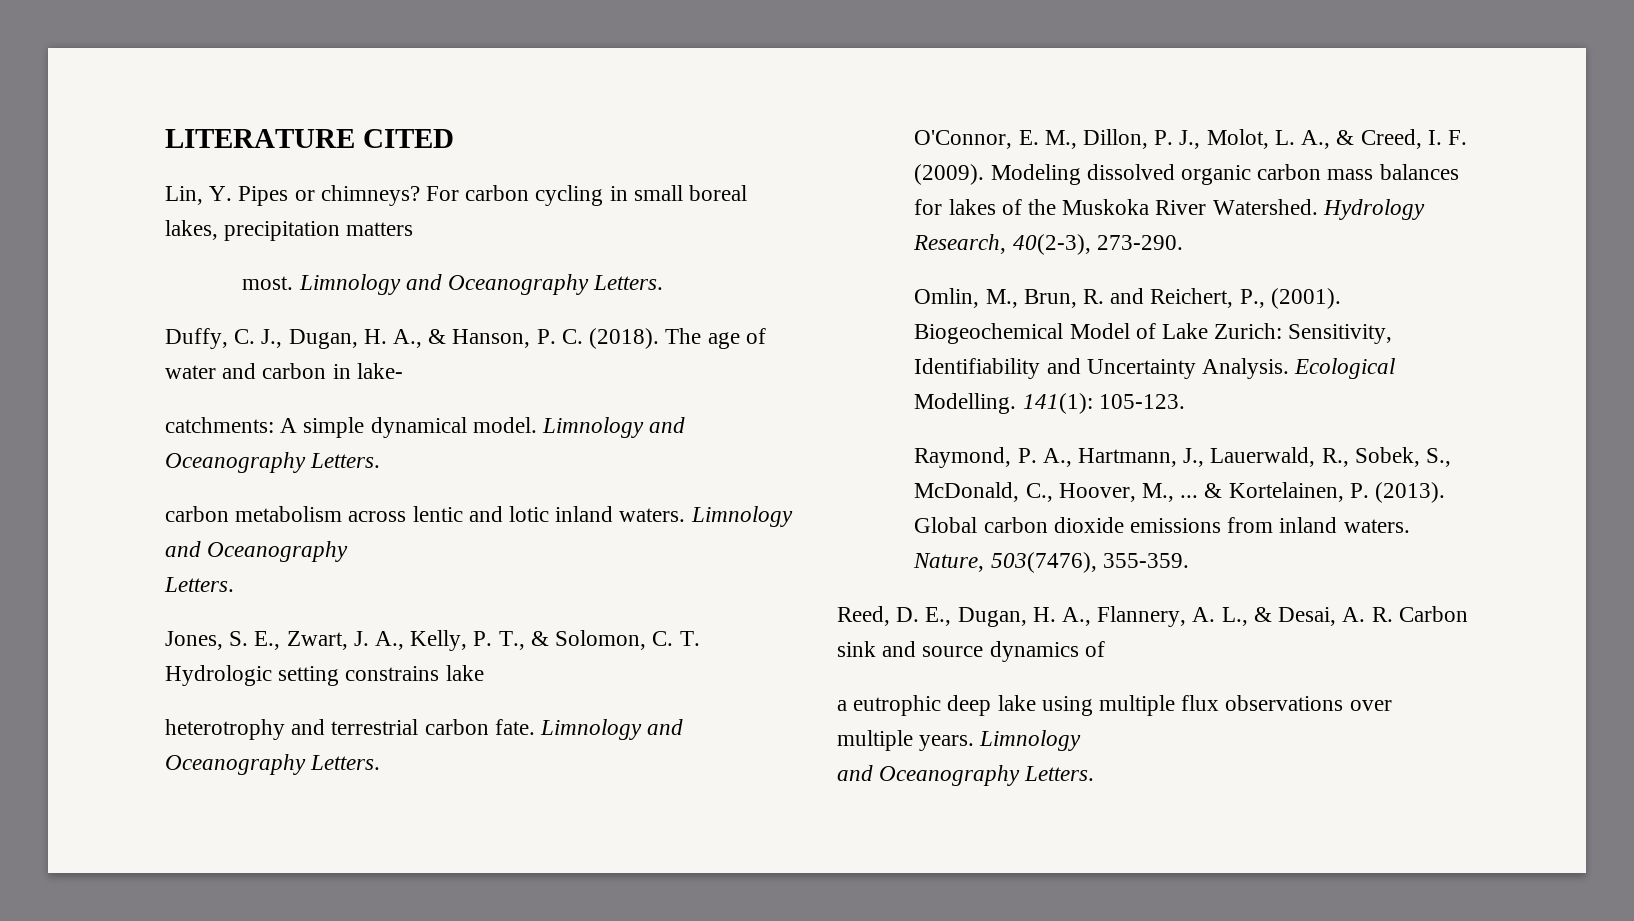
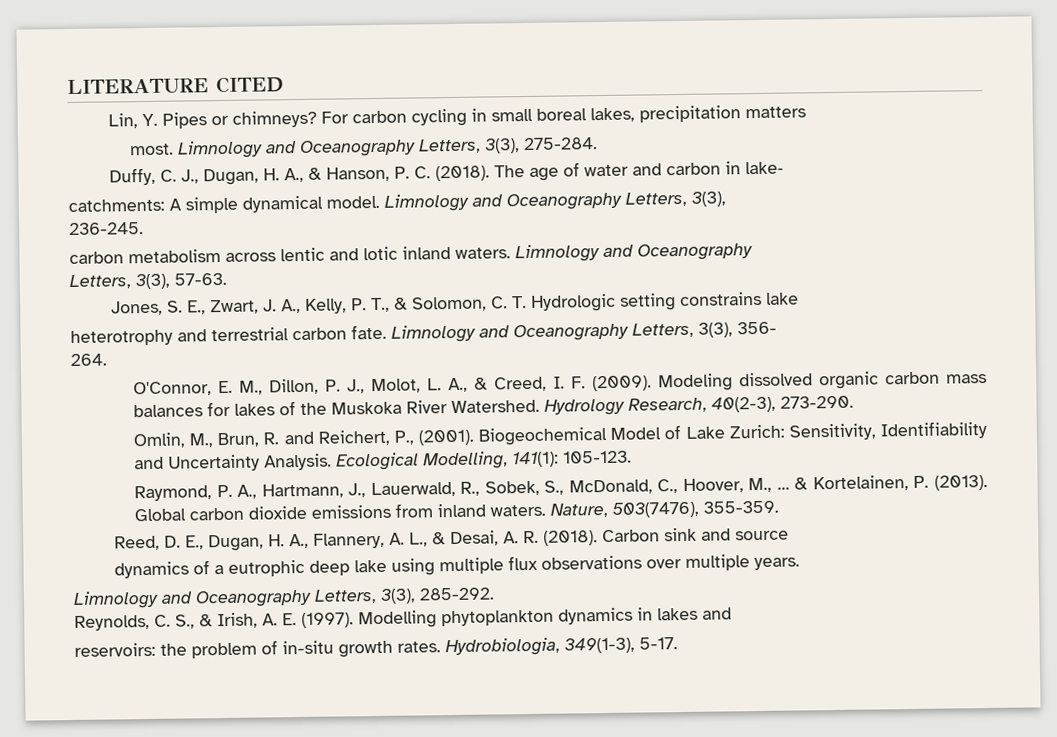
[593,275,664,290] Letters. -> [417,137,598,154] Letters, 3(3), 275-284.
[310,453,381,468] Letters. -> [625,191,726,207] [69,222,144,236] Letters, 3(3), // 236-245.
[164,577,234,592] Letters. -> [69,272,227,290] Letters, 3(3), 57-63.
[310,755,381,770] Letters. -> [632,321,777,338] [70,353,107,366] Letters, 3(3), 356- // 264.
[914,393,1017,414] Modelling. -> [422,451,508,470] Modelling,
(1393, 614) none -> [543,530,599,546] (2018).
(984, 651) none -> (790, 535) //
(1105, 649) // -> (211, 567) none
[979,730,1082,751] [837,765,1095,786] Limnology // and Oceanography Letters. -> [73,587,495,609] [74,607,732,631] [74,637,678,659] // Limnology and Oceanography Letters, 3(3), 285-292. // Reynolds, C. S., & Irish, A. E. (1997). Modelling phytoplankton dynamics in lakes and // reservoirs: the problem of in-situ growth rates. Hydrobiologia, 349(1-3), 5-17.

